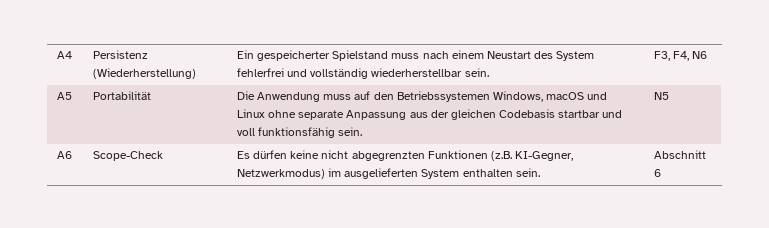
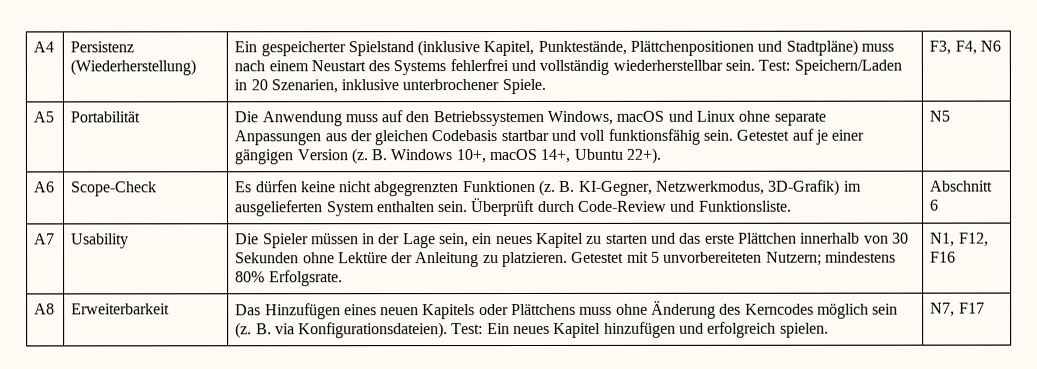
(389, 55) none -> [417,39,858,57] (inklusive Kapitel, Punktestände, Plättchenpositionen und Stadtpläne)
[555,51,594,61] System -> [393,60,447,76] Systems
(489, 72) none -> [758,59,902,75] [234,78,546,95] Test: Speichern/Laden in 20 Szenarien, inklusive unterbrochener Spiele.
[346,110,407,120] Anpassung -> [234,130,322,146] Anpassungen
(363, 131) none -> [736,128,865,145] [234,147,662,165] Getestet auf je einer gängigen Version (z. B. Windows 10+, macOS 14+, Ubuntu 22+).
[490,151,573,161] [237,169,326,179] (z.B. KI-Gegner, Netzwerkmodus) -> [538,179,841,196] (z. B. KI-Gegner, Netzwerkmodus, 3D-Grafik)
[654,150,707,159] [654,169,662,177] | Abschnitt 6 -> [471,197,792,217] [929,180,994,192] [930,199,940,211] [34,233,56,245] [71,233,130,249] [235,232,909,249] [235,251,897,268] [235,270,343,287] [930,232,989,247] [930,251,957,263] [34,303,56,315] [71,303,171,315] [235,300,899,320] [235,321,829,339] [930,302,985,317] Überprüft durch Code-Review und Funktionsliste. | Abschnitt 6 // A7 | Usability | Die Spieler müssen in der Lage sein, ein neues Kapitel zu starten und das erste Plättchen innerhalb von 30 Sekunden ohne Lektüre der Anleitung zu platzieren. Getestet mit 5 unvorbereiteten Nutzern; mindestens 80% Erfolgsrate. | N1, F12, F16 // A8 | Erweiterbarkeit | Das Hinzufügen eines neuen Kapitels oder Plättchens muss ohne Änderung des Kerncodes möglich sein (z. B. via Konfigurationsdateien). Test: Ein neues Kapitel hinzufügen und erfolgreich spielen. | N7, F17

